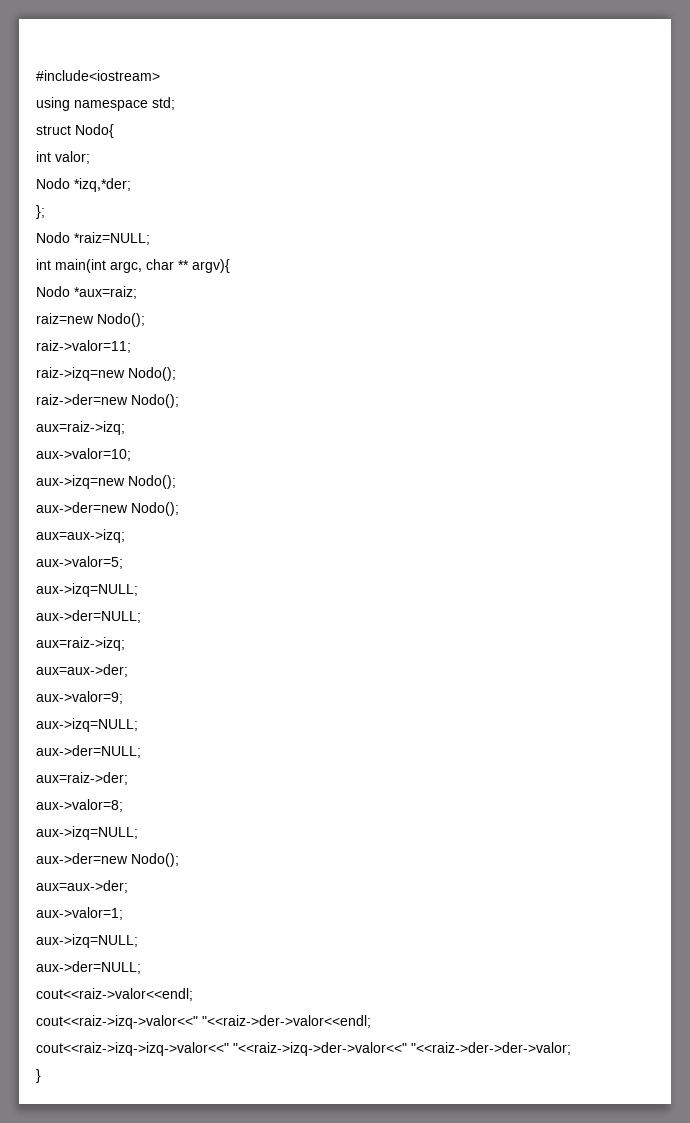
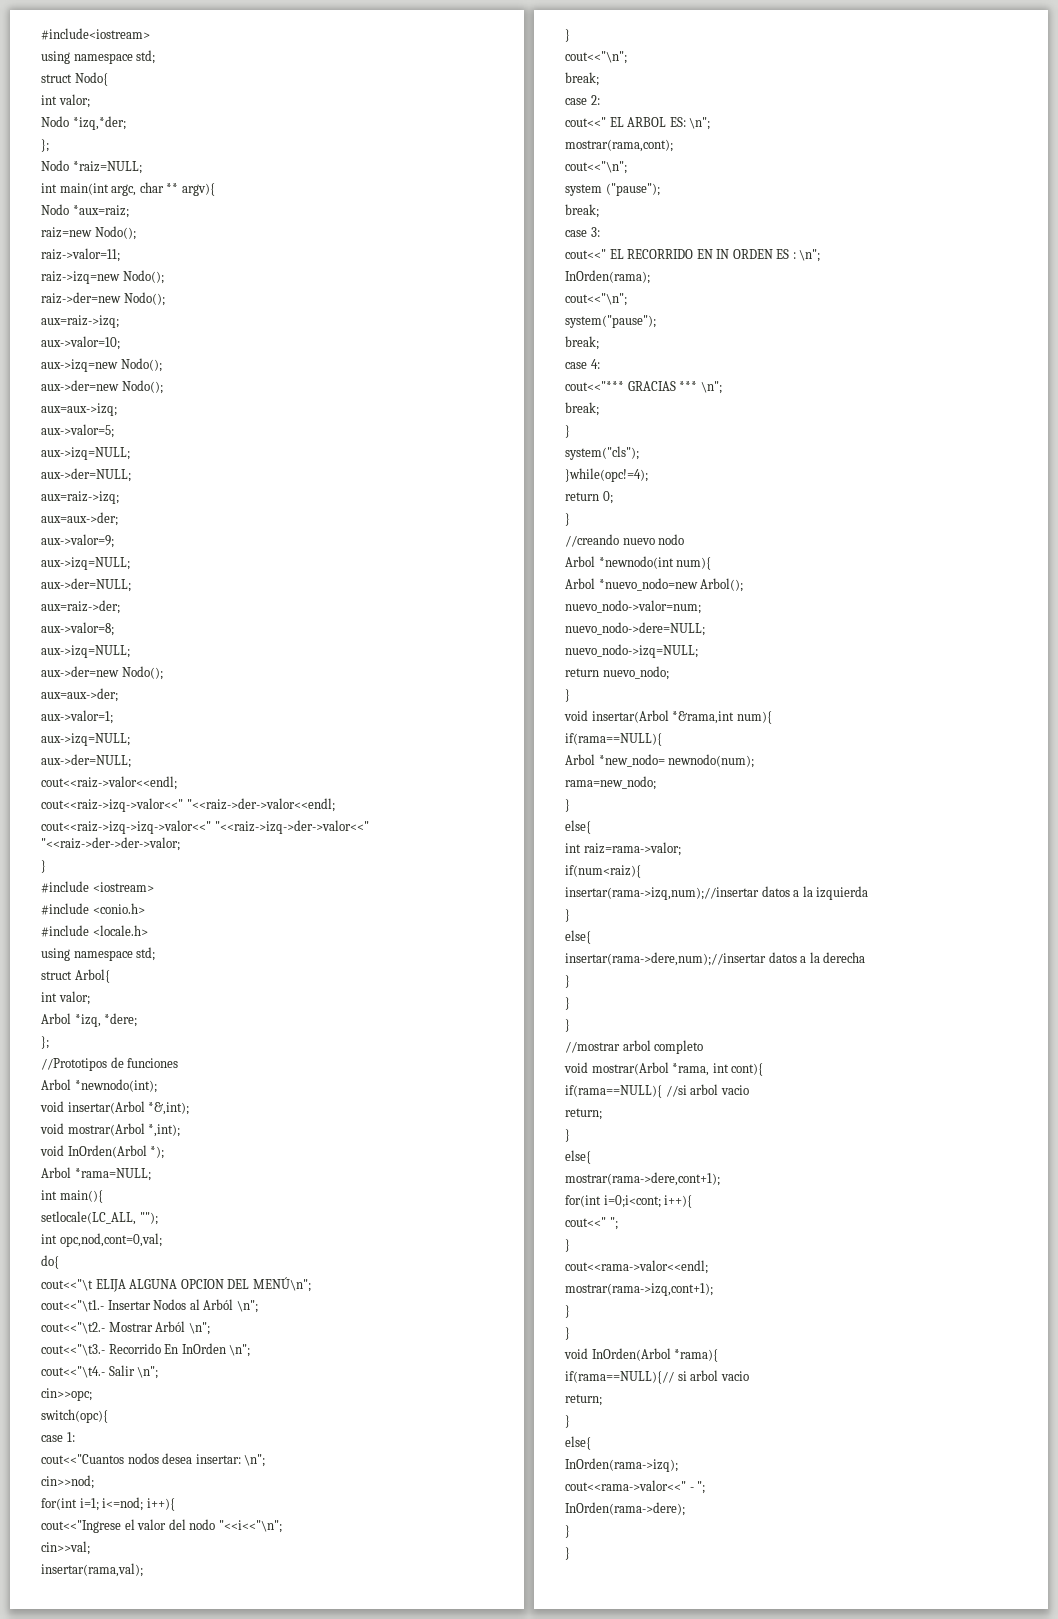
(41, 1076) none -> [41,881,154,893] [41,903,145,915] [41,925,148,937] [41,947,156,961] [41,969,110,983] [41,991,90,1005] [41,1013,138,1027] [41,1036,49,1049] [41,1057,179,1071] [41,1079,157,1093] [40,1101,190,1115] [40,1123,181,1137] [40,1145,165,1159] [41,1167,151,1181] [41,1190,103,1203] [41,1211,158,1225] [41,1233,162,1247] [41,1255,59,1269] [41,1277,311,1292] [41,1299,258,1313] [41,1321,210,1335] [41,1343,251,1357] [41,1365,159,1379] [41,1388,92,1401] [41,1409,108,1423] [41,1432,75,1442] [41,1453,266,1467] [41,1475,94,1489] [41,1497,175,1511] [41,1519,282,1533] [41,1541,90,1555] [41,1563,143,1577] [565,29,570,42] [565,51,627,64] [565,72,599,86] [565,95,600,105] [565,117,711,130] [565,139,673,152] [565,161,627,174] [565,183,660,196] [565,204,599,218] [565,227,600,237] [565,249,821,262] [565,270,650,284] [565,293,627,306] [565,315,656,328] [565,336,599,350] [565,359,600,369] [565,381,722,394] [565,402,599,416] [565,425,570,438] [565,446,639,460] [565,468,648,482] [565,491,613,504] [565,513,570,526] [565,534,685,547] [565,556,712,570] [565,578,744,592] [565,600,701,614] [565,622,705,636] [565,644,698,658] [565,666,669,680] [565,689,570,702] [564,710,772,724] [565,733,662,746] [565,754,755,768] [565,776,656,790] [565,799,570,812] [565,820,591,834] [565,842,681,856] [565,865,641,878] [565,886,869,900] [565,909,570,922] [565,930,591,944] [565,952,866,966] [565,975,570,988] [565,997,570,1010] [565,1019,570,1032] [565,1040,704,1054] [564,1062,764,1076] [565,1084,749,1098] [565,1108,602,1120] [565,1129,570,1142] [565,1150,591,1164] [565,1172,720,1186] [565,1195,693,1208] [565,1217,618,1230] [565,1239,570,1252] [565,1260,708,1274] [565,1283,713,1296] [565,1305,570,1318] [565,1327,570,1340] [564,1348,719,1362] [565,1370,749,1384] [565,1394,602,1406] [565,1415,570,1428] [565,1436,591,1450] [565,1458,678,1472] [565,1480,706,1494] [565,1502,685,1516] [565,1525,570,1538] [565,1547,570,1560] // #include <iostream> // #include <conio.h> // #include <locale.h> // using namespace std; // struct Arbol{ // int valor; // Arbol *izq, *dere; // }; // //Prototipos de funciones // Arbol *newnodo(int); // void insertar(Arbol *&,int); // void mostrar(Arbol *,int); // void InOrden(Arbol *); // Arbol *rama=NULL; // int main(){ // setlocale(LC_ALL, ""); // int opc,nod,cont=0,val; // do{ // cout<<"\t ELIJA ALGUNA OPCION DEL MENÚ\n"; // cout<<"\t1.- Insertar Nodos al Arból \n"; // cout<<"\t2.- Mostrar Arból \n"; // cout<<"\t3.- Recorrido En InOrden \n"; // cout<<"\t4.- Salir \n"; // cin>>opc; // switch(opc){ // case 1: // cout<<"Cuantos nodos desea insertar: \n"; // cin>>nod; // for(int i=1; i<=nod; i++){ // cout<<"Ingrese el valor del nodo "<<i<<"\n"; // cin>>val; // insertar(rama,val); // } // cout<<"\n"; // break; // case 2: // cout<<" EL ARBOL ES: \n"; // mostrar(rama,cont); // cout<<"\n"; // system ("pause"); // break; // case 3: // cout<<" EL RECORRIDO EN IN ORDEN ES : \n"; // InOrden(rama); // cout<<"\n"; // system("pause"); // break; // case 4: // cout<<"*** GRACIAS *** \n"; // break; // } // system("cls"); // }while(opc!=4); // return 0; // } // //creando nuevo nodo // Arbol *newnodo(int num){ // Arbol *nuevo_nodo=new Arbol(); // nuevo_nodo->valor=num; // nuevo_nodo->dere=NULL; // nuevo_nodo->izq=NULL; // return nuevo_nodo; // } // void insertar(Arbol *&rama,int num){ // if(rama==NULL){ // Arbol *new_nodo= newnodo(num); // rama=new_nodo; // } // else{ // int raiz=rama->valor; // if(num<raiz){ // insertar(rama->izq,num);//insertar datos a la izquierda // } // else{ // insertar(rama->dere,num);//insertar datos a la derecha // } // } // } // //mostrar arbol completo // void mostrar(Arbol *rama, int cont){ // if(rama==NULL){ //si arbol vacio // return; // } // else{ // mostrar(rama->dere,cont+1); // for(int i=0;i<cont; i++){ // cout<<" "; // } // cout<<rama->valor<<endl; // mostrar(rama->izq,cont+1); // } // } // void InOrden(Arbol *rama){ // if(rama==NULL){// si arbol vacio // return; // } // else{ // InOrden(rama->izq); // cout<<rama->valor<<" - "; // InOrden(rama->dere); // } // }

